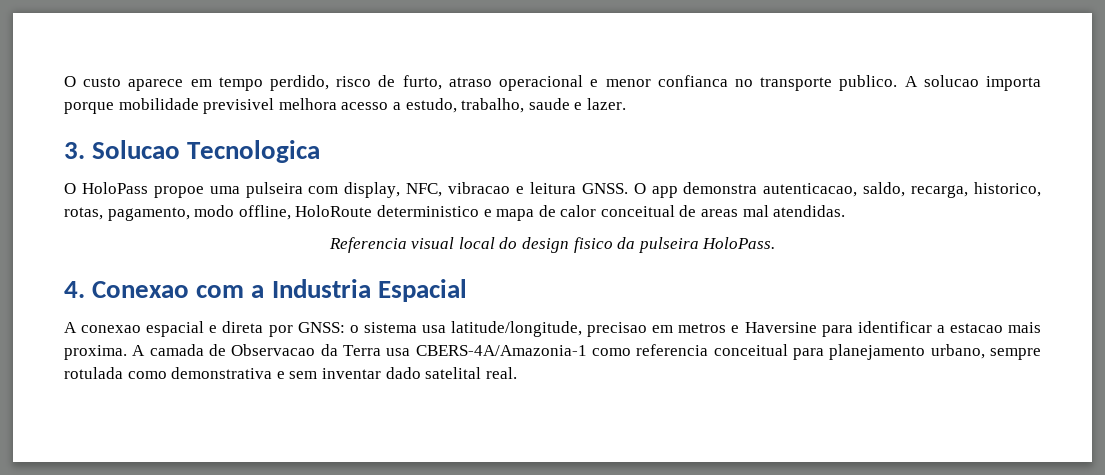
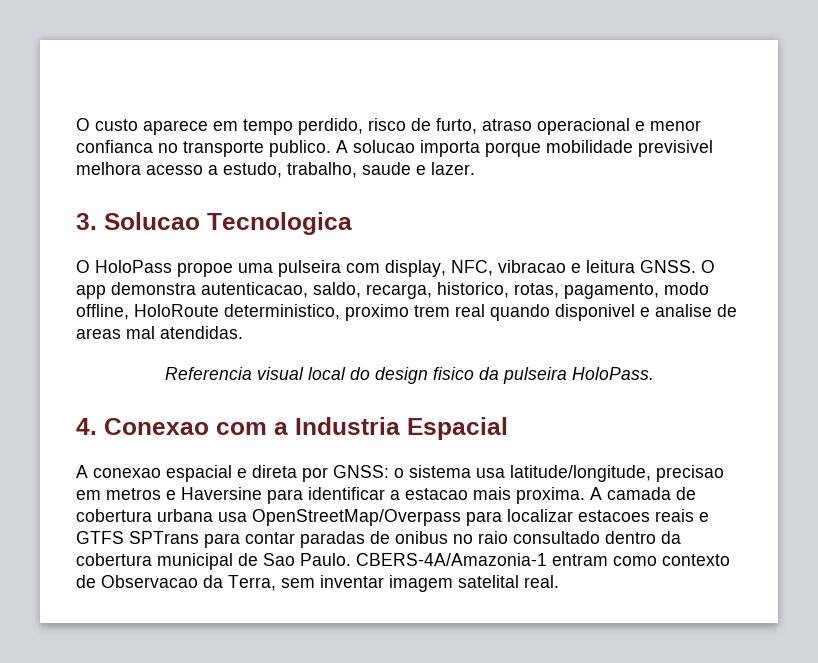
[376,205,675,221] deterministico e mapa de calor conceitual -> [224,304,712,321] deterministico, proximo trem real quando disponivel e analise
[231,344,1042,360] [64,367,285,379] Observacao da Terra usa CBERS-4A/Amazonia-1 como referencia conceitual para planejamento urbano, sempre rotulada como demonstrativa e -> [76,509,709,526] [76,531,681,548] [76,553,730,570] [76,575,276,591] cobertura urbana usa OpenStreetMap/Overpass para localizar estacoes reais e GTFS SPTrans para contar paradas de onibus no raio consultado dentro da cobertura municipal de Sao Paulo. CBERS-4A/Amazonia-1 entram como contexto de Observacao da Terra,
[385,367,421,379] dado -> [389,575,453,592] imagem

